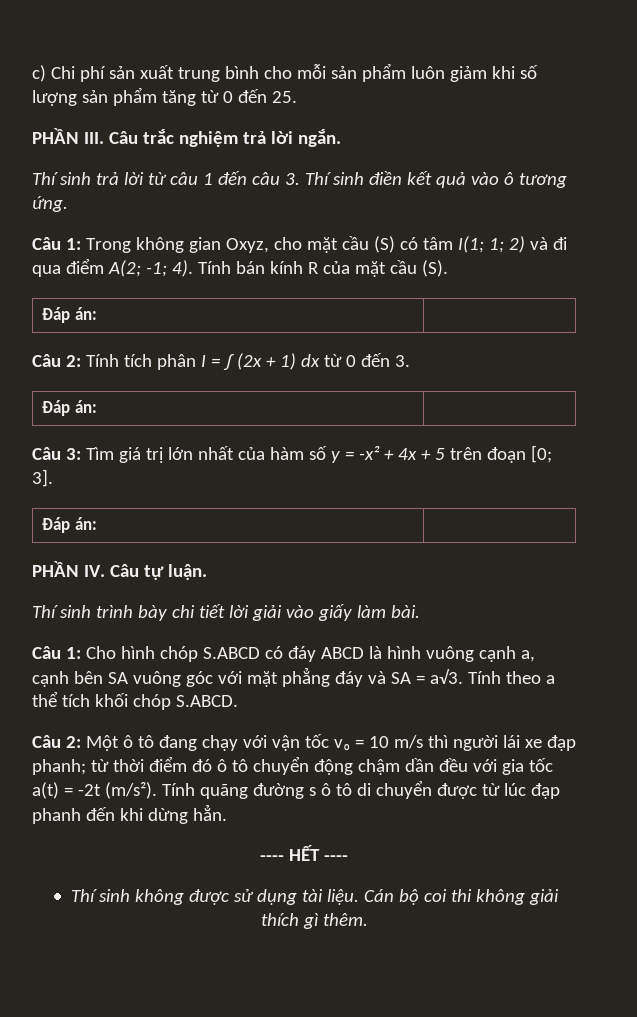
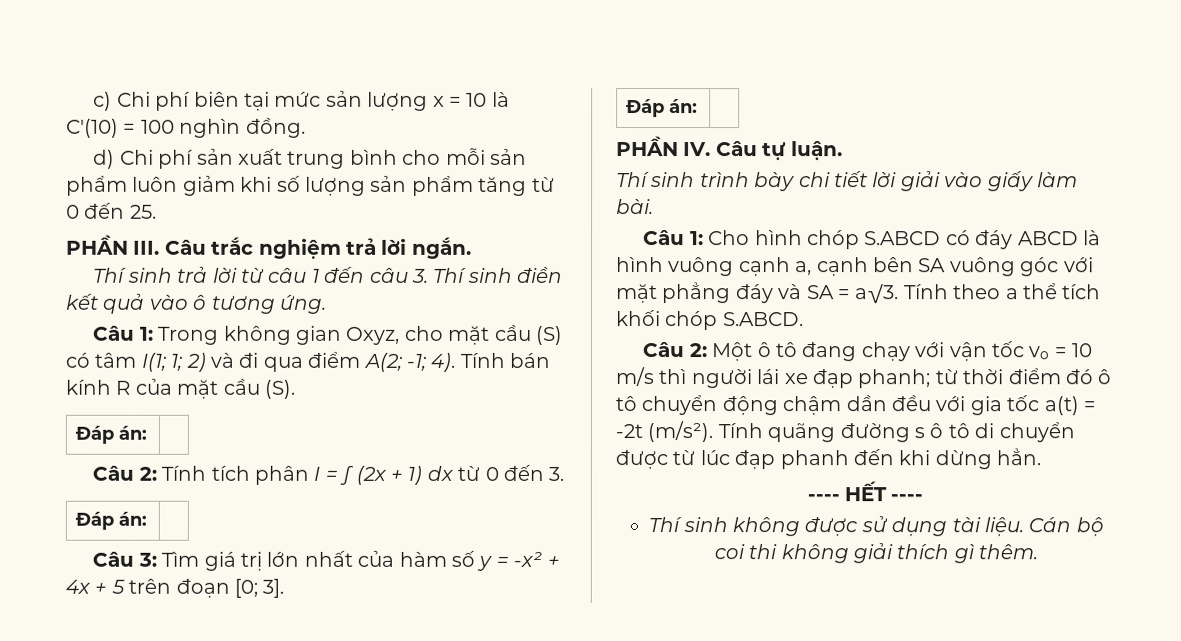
(106, 74) none -> [193,90,510,111] [66,117,306,138] [93,149,195,169] biên tại mức sản lượng x = 10 là C'(10) = 100 nghìn đồng. // d) Chi phí

